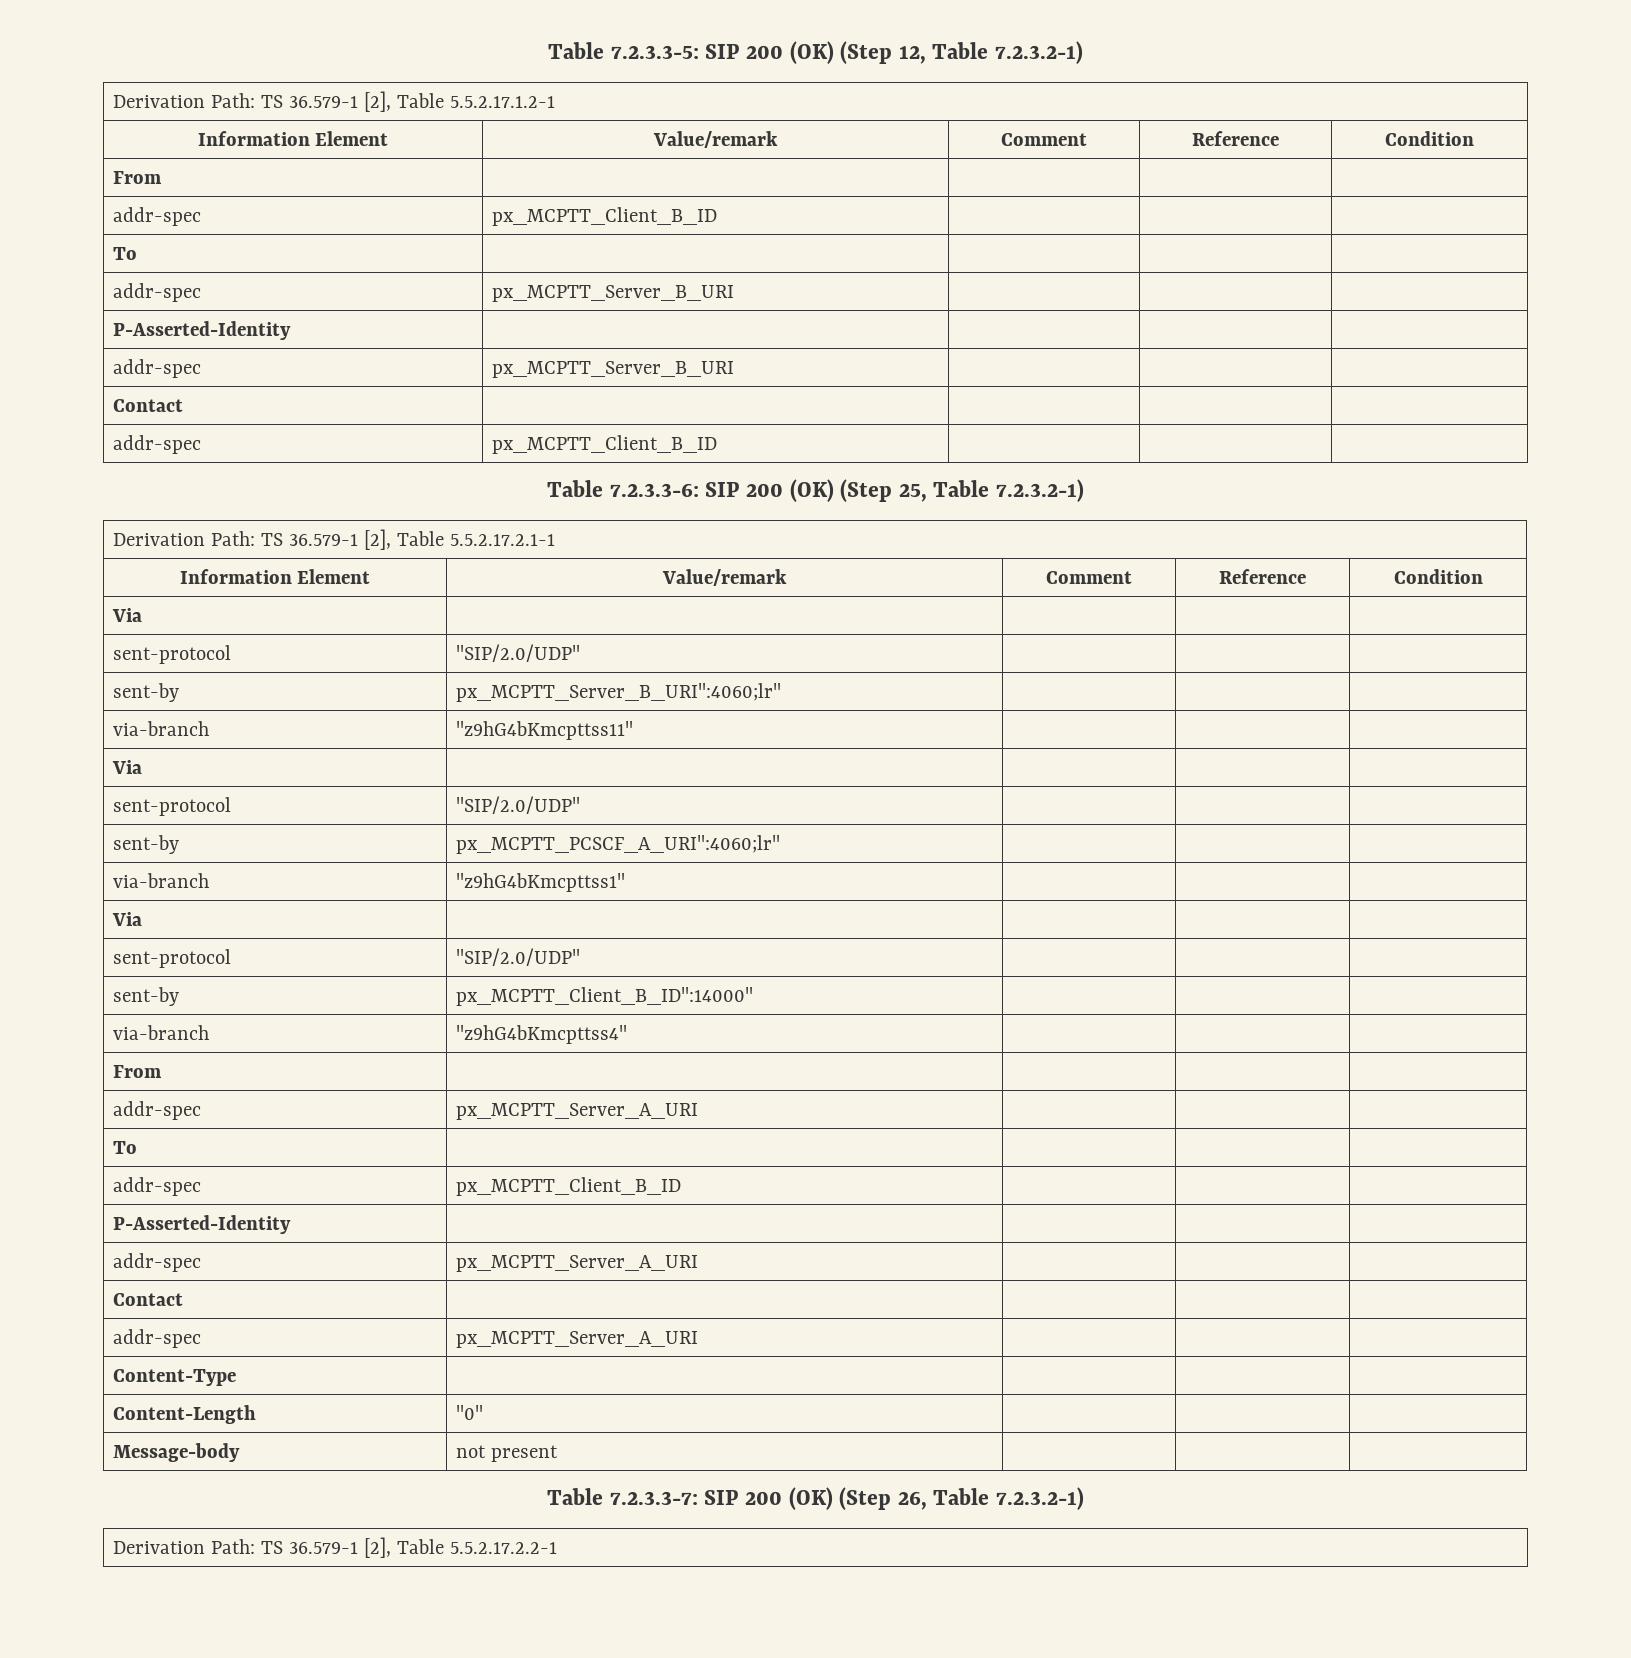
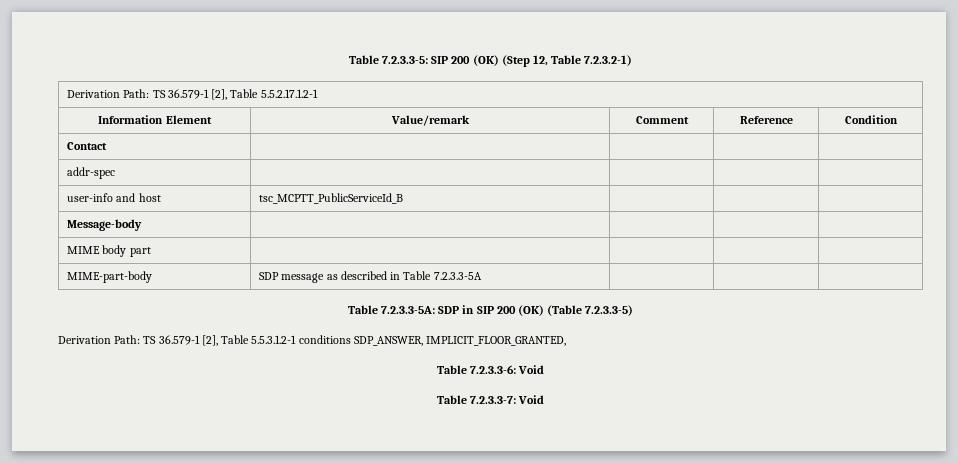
[113,171,163,184] [113,207,202,226] [492,207,718,226] [113,247,138,260] [113,283,202,302] [492,285,735,302] [113,321,292,340] [113,359,202,378] [492,361,735,378] [113,399,184,412] [113,435,202,454] [492,435,718,454] [547,479,1084,502] [113,529,555,550] [179,569,371,584] [662,569,787,586] [1046,571,1132,584] [1219,569,1306,584] [1393,569,1483,584] [112,608,143,622] [113,645,232,664] [456,644,581,662] [113,683,180,702] [456,683,782,702] [113,721,210,736] [456,721,634,740] [112,760,143,774] [113,797,232,816] [456,796,581,814] [113,835,180,854] [456,835,781,854] [113,873,210,888] [456,873,626,892] [112,912,143,926] [113,949,232,968] [456,948,581,966] [113,987,180,1006] [456,987,754,1006] [113,1025,210,1040] [456,1025,628,1044] [113,1065,163,1078] [113,1101,202,1120] [456,1103,699,1120] [113,1141,138,1154] [113,1177,202,1196] [456,1177,682,1196] [113,1215,292,1234] [113,1253,202,1272] [456,1255,699,1272] [113,1293,184,1306] [113,1329,202,1348] [456,1331,699,1348] [113,1369,237,1386] [113,1405,257,1424] [456,1405,484,1420] [113,1443,241,1462] [456,1445,559,1462] [547,1487,1084,1510] [113,1537,557,1558] From | | | | // addr-spec | px_MCPTT_Client_B_ID | | | // To | | | | // addr-spec | px_MCPTT_Server_B_URI | | | // P-Asserted-Identity | | | | // addr-spec | px_MCPTT_Server_B_URI | | | // Contact | | | | // addr-spec | px_MCPTT_Client_B_ID | | | // Table 7.2.3.3-6: SIP 200 (OK) (Step 25, Table 7.2.3.2-1) // Derivation Path: TS 36.579-1 [2], Table 5.5.2.17.2.1-1 // Information Element | Value/remark | Comment | Reference | Condition // Via | | | | // sent-protocol | "SIP/2.0/UDP" | | | // sent-by | px_MCPTT_Server_B_URI":4060;lr" | | | // via-branch | "z9hG4bKmcpttss11" | | | // Via | | | | // sent-protocol | "SIP/2.0/UDP" | | | // sent-by | px_MCPTT_PCSCF_A_URI":4060;lr" | | | // via-branch | "z9hG4bKmcpttss1" | | | // Via | | | | // sent-protocol | "SIP/2.0/UDP" | | | // sent-by | px_MCPTT_Client_B_ID":14000" | | | // via-branch | "z9hG4bKmcpttss4" | | | // From | | | | // addr-spec | px_MCPTT_Server_A_URI | | | // To | | | | // addr-spec | px_MCPTT_Client_B_ID | | | // P-Asserted-Identity | | | | // addr-spec | px_MCPTT_Server_A_URI | | | // Contact | | | | // addr-spec | px_MCPTT_Server_A_URI | | | // Content-Type | | | | // Content-Length | "0" | | | // Message-body | not present | | | // Table 7.2.3.3-7: SIP 200 (OK) (Step 26, Table 7.2.3.2-1) // Derivation Path: TS 36.579-1 [2], Table 5.5.2.17.2.2-1 -> [67,142,108,150] [67,167,116,179] [67,193,161,202] [259,193,404,204] [67,219,143,231] [67,245,151,257] [67,271,153,283] [259,271,482,283] [347,305,634,316] [58,335,567,346] [436,365,545,374] [436,395,545,404] Contact | | | | // addr-spec | | | | // user-info and host | tsc_MCPTT_PublicServiceId_B | | | // Message-body | | | | // MIME body part | | | | // MIME-part-body | SDP message as described in Table 7.2.3.3-5A | | | // Table 7.2.3.3-5A: SDP in SIP 200 (OK) (Table 7.2.3.3-5) // Derivation Path: TS 36.579-1 [2], Table 5.5.3.1.2-1 conditions SDP_ANSWER, IMPLICIT_FLOOR_GRANTED, // Table 7.2.3.3-6: Void // Table 7.2.3.3-7: Void

